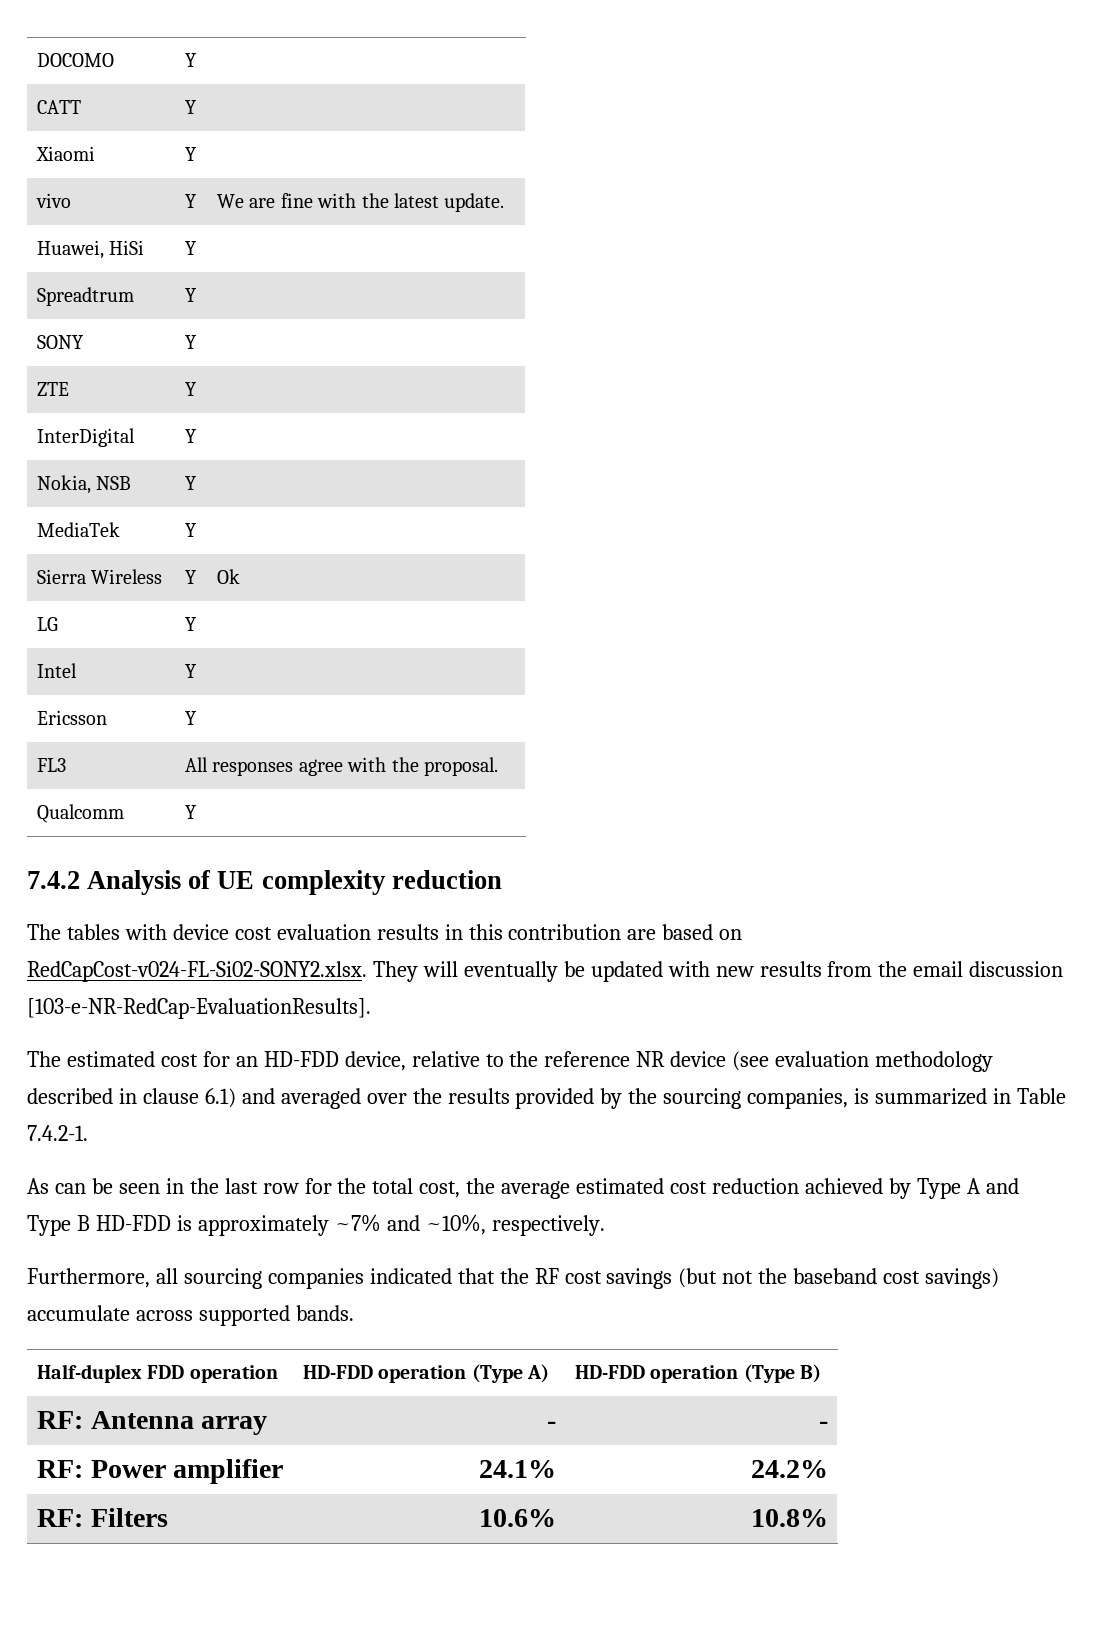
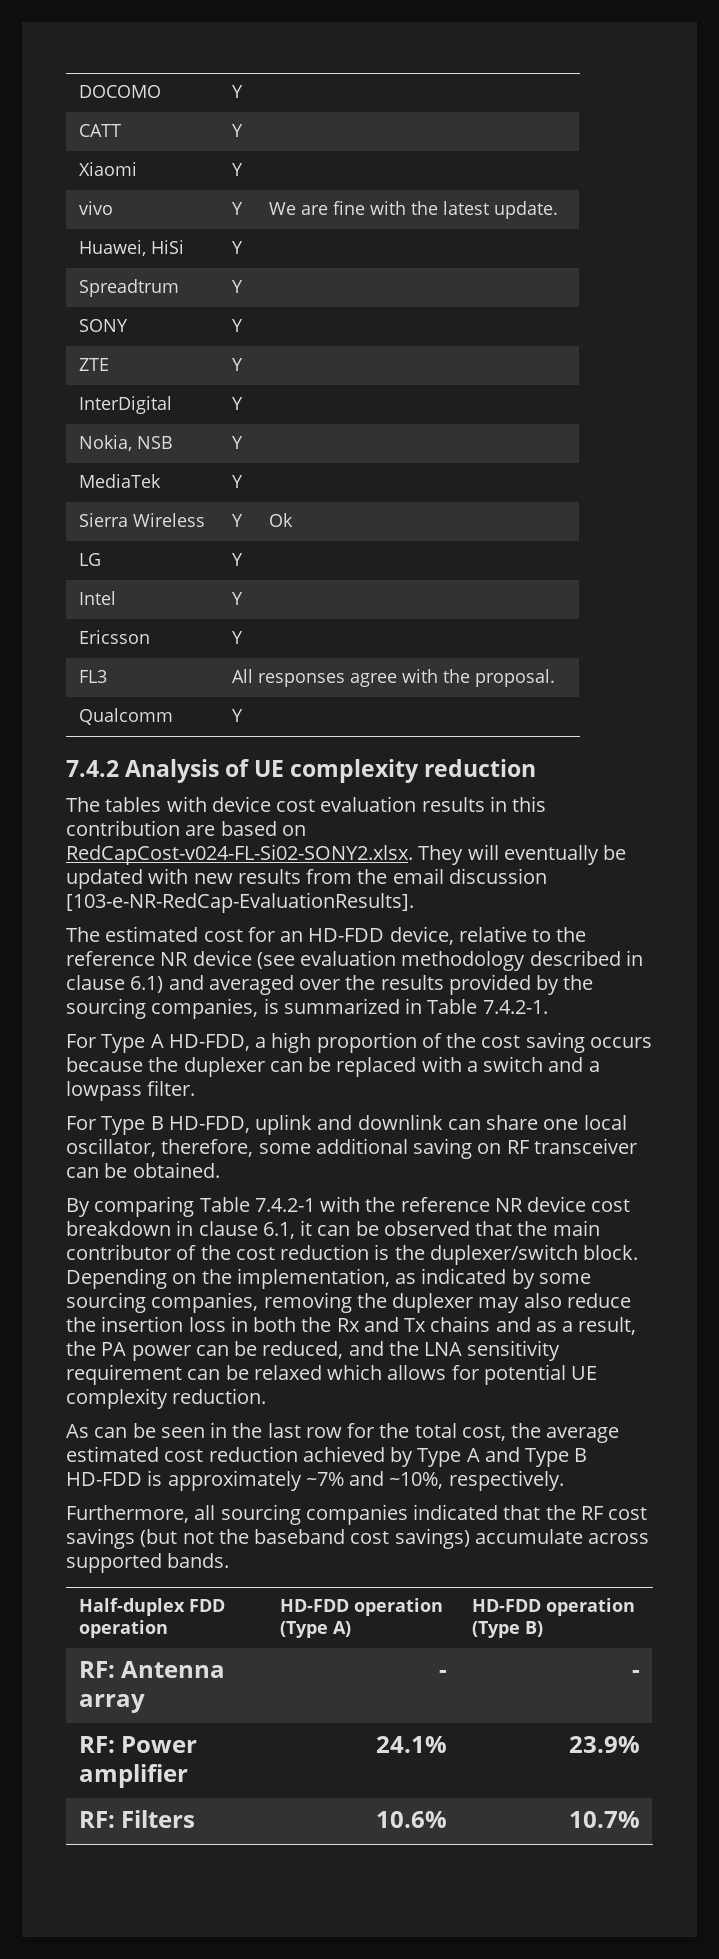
(88, 1133) none -> [66,1032,652,1053] [66,1056,600,1077] [66,1080,196,1101] [66,1114,627,1135] [66,1138,637,1159] [66,1162,220,1178] [66,1196,631,1217] [66,1220,600,1239] [66,1244,639,1265] [66,1268,591,1289] [66,1292,631,1313] [66,1316,637,1335] [66,1340,561,1361] [66,1364,598,1385] [66,1388,267,1409] // For Type A HD-FDD, a high proportion of the cost saving occurs because the duplexer can be replaced with a switch and a lowpass filter. // For Type B HD-FDD, uplink and downlink can share one local oscillator, therefore, some additional saving on RF transceiver can be obtained. // By comparing Table 7.4.2-1 with the reference NR device cost breakdown in clause 6.1, it can be observed that the main contributor of the cost reduction is the duplexer/switch block. Depending on the implementation, as indicated by some sourcing companies, removing the duplexer may also reduce the insertion loss in both the Rx and Tx chains and as a result, the PA power can be reduced, and the LNA sensitivity requirement can be relaxed which allows for potential UE complexity reduction.
[750,1460,828,1478] 24.2% -> [569,1736,641,1753] 23.9%
[750,1509,828,1527] 10.8% -> [569,1811,641,1828] 10.7%

